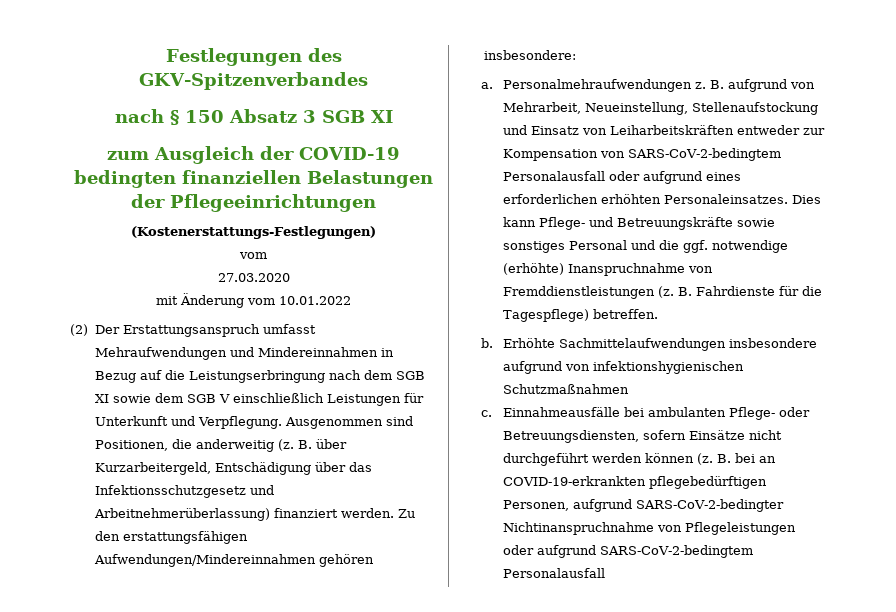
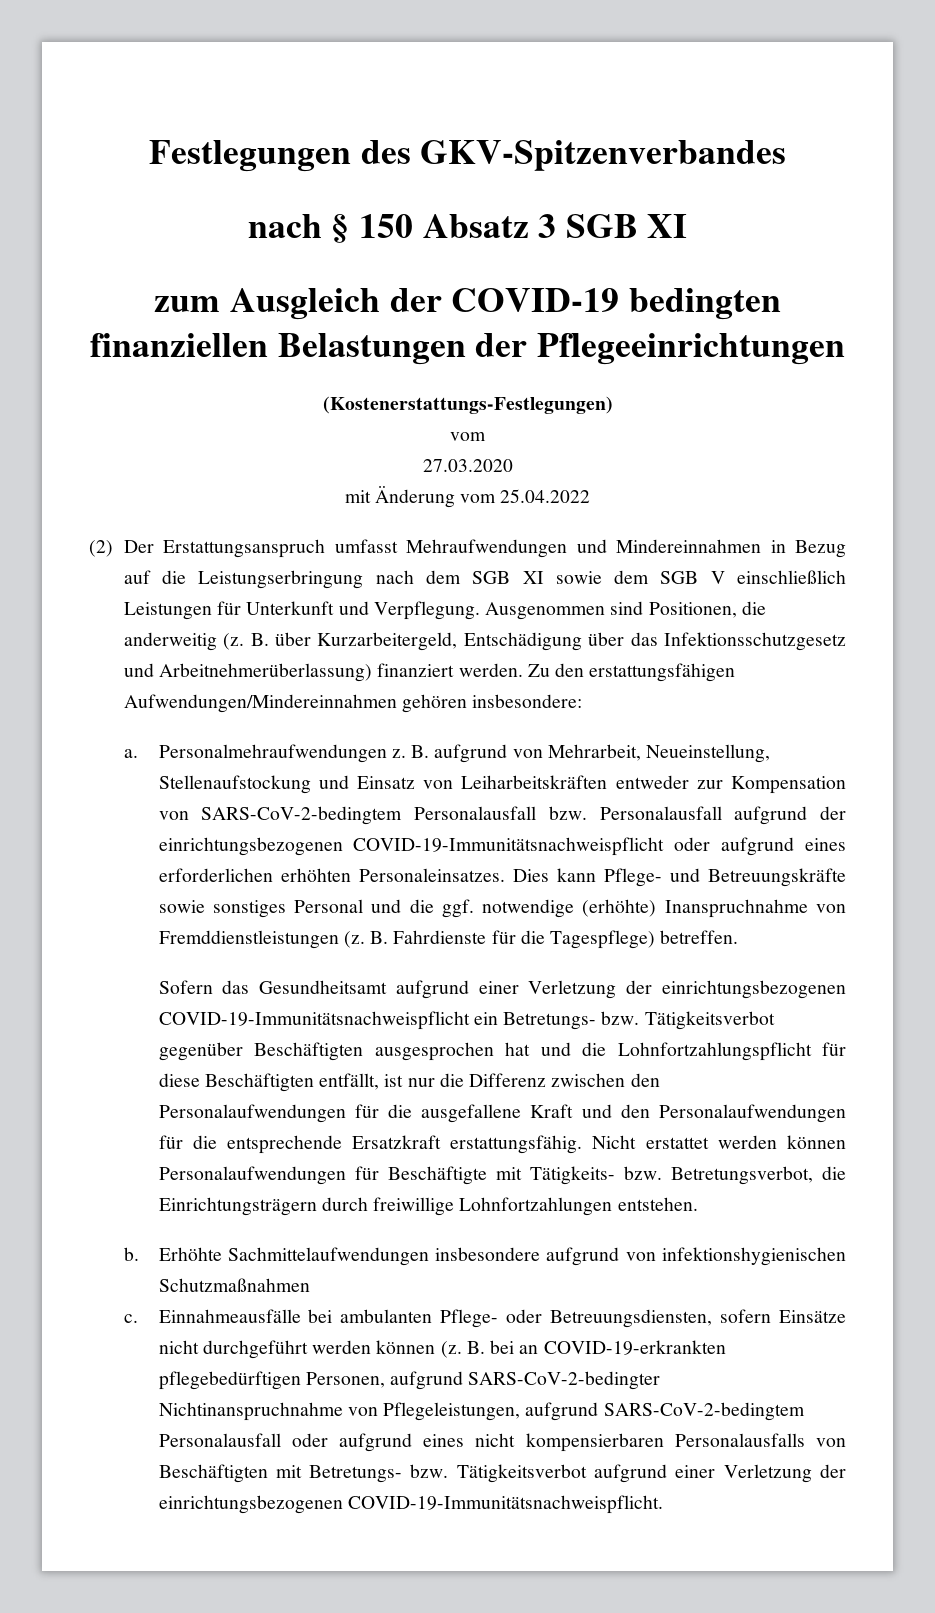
[279,296,351,305] 10.01.2022 -> [500,489,591,503] 25.04.2022
(605, 176) none -> [548,806,847,825] [158,837,665,856] bzw. Personalausfall aufgrund der einrichtungsbezogenen COVID-19-Immunitätsnachweispflicht
(658, 314) none -> [158,980,846,999] [158,1011,775,1030] [158,1042,846,1061] [158,1073,660,1092] [158,1104,846,1123] [158,1135,846,1154] [158,1166,846,1185] [158,1197,698,1216] // Sofern das Gesundheitsamt aufgrund einer Verletzung der einrichtungsbezogenen COVID-19-Immunitätsnachweispflicht ein Betretungs- bzw. Tätigkeitsverbot gegenüber Beschäftigten ausgesprochen hat und die Lohnfortzahlungspflicht für diese Beschäftigten entfällt, ist nur die Differenz zwischen den Personalaufwendungen für die ausgefallene Kraft und den Personalaufwendungen für die entsprechende Ersatzkraft erstattungsfähig. Nicht erstattet werden können Personalaufwendungen für Beschäftigte mit Tätigkeits- bzw. Betretungsverbot, die Einrichtungsträgern durch freiwillige Lohnfortzahlungen entstehen.
[684,522,796,535] [502,545,534,555] Pflegeleistungen oder -> [383,1402,521,1421] Pflegeleistungen,
(605, 573) none -> [291,1433,846,1452] [158,1464,846,1483] [158,1495,663,1514] oder aufgrund eines nicht kompensierbaren Personalausfalls von Beschäftigten mit Betretungs- bzw. Tätigkeitsverbot aufgrund einer Verletzung der einrichtungsbezogenen COVID-19-Immunitätsnachweispflicht.

